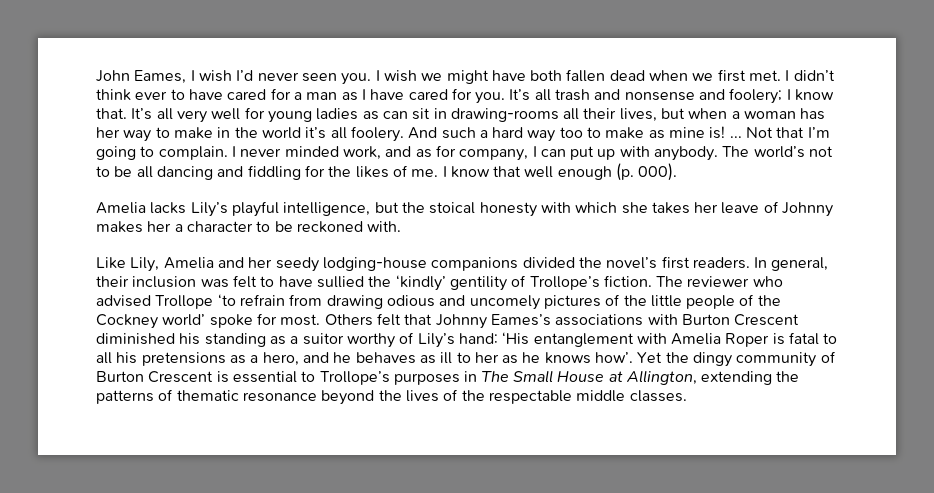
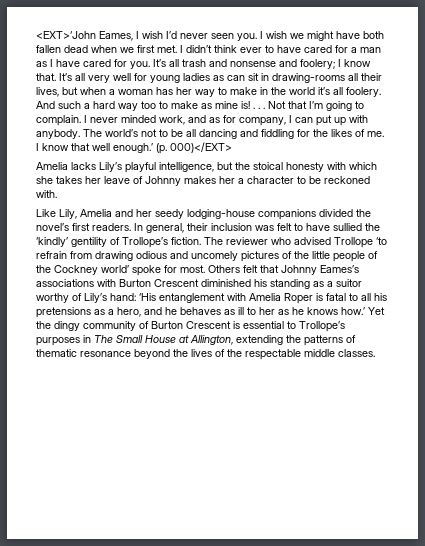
[96,70,130,82] John -> [36,31,96,39] <EXT>‘John
[729,136,742,138] ... -> [253,107,265,109] . . .
[557,163,678,181] enough (p. 000). -> [113,142,232,154] enough.’ (p. 000)</EXT>
[595,352,634,363] how’. -> [341,307,365,315] how.’

